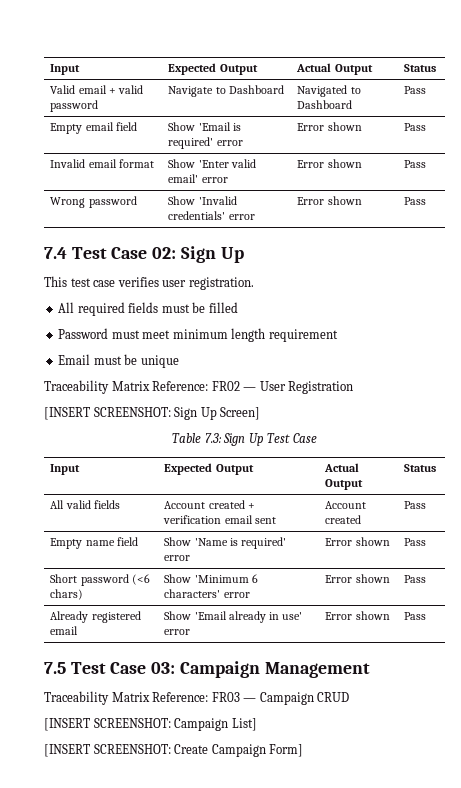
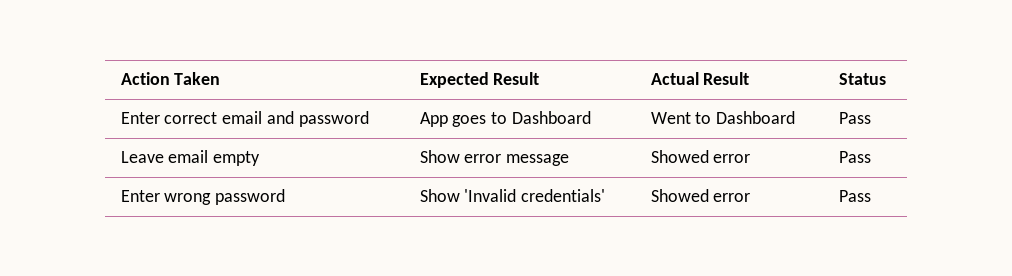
[50,64,81,75] [168,63,258,75] [296,63,373,75] [404,64,437,72] [50,85,143,94] [50,100,99,112] [168,85,284,97] [297,85,348,97] Input | Expected Output | Actual Output | Status // Valid email + valid password | Navigate to Dashboard | Navigated -> [120,72,221,85] [419,72,540,88] [650,72,750,85] [838,73,886,85] [120,111,369,127] [419,111,592,127] [650,112,691,124] Action Taken | Expected Result | Actual Result | Status // Enter correct email and password | App goes to Dashboard | Went
[50,122,137,134] [168,122,241,131] [168,137,243,149] [297,122,362,131] [404,123,427,131] [50,159,154,168] [168,159,256,168] [168,174,228,183] [297,159,362,168] [404,160,427,168] [50,197,86,208] Empty email field | Show 'Email is required' error | Error shown | Pass // Invalid email format | Show 'Enter valid email' error | Error shown | Pass // Wrong -> [120,150,261,166] [419,150,570,166] [650,150,751,163] [838,151,871,163] [120,190,212,205] Leave email empty | Show error message | Showed error | Pass // Enter wrong
[228,214,255,220] [297,196,362,205] [404,197,427,205] [44,246,244,263] [44,276,254,290] [58,302,238,316] [58,328,338,342] [58,354,179,368] [44,380,354,394] [44,407,261,420] [172,433,317,446] [50,464,81,475] [164,463,254,475] [324,463,360,472] [325,479,364,490] [404,464,437,472] [50,500,120,509] [164,500,255,509] [163,515,276,524] [325,501,367,509] [325,515,362,524] [404,501,427,509] [50,537,138,549] [164,537,286,549] [164,555,191,561] [325,537,390,546] [404,538,427,546] [50,574,150,586] [50,589,84,600] [164,574,258,583] [164,589,250,598] [325,574,390,583] [404,575,427,583] [50,611,141,623] [50,626,79,635] [164,611,302,623] [164,629,191,635] [325,611,390,620] [404,612,427,620] [44,661,370,678] [44,691,350,705] [44,718,257,731] [44,744,304,757] error | Error shown | Pass // 7.4 Test Case 02: Sign Up // This test case verifies user registration. // All required fields must be filled // Password must meet minimum length requirement // Email must be unique // Traceability Matrix Reference: FR02 — User Registration // [INSERT SCREENSHOT: Sign Up Screen] // Table 7.3: Sign Up Test Case // Input | Expected Output | Actual Output | Status // All valid fields | Account created + verification email sent | Account created | Pass // Empty name field | Show 'Name is required' error | Error shown | Pass // Short password (<6 chars) | Show 'Minimum 6 characters' error | Error shown | Pass // Already registered email | Show 'Email already in use' error | Error shown | Pass // 7.5 Test Case 03: Campaign Management // Traceability Matrix Reference: FR03 — Campaign CRUD // [INSERT SCREENSHOT: Campaign List] // [INSERT SCREENSHOT: Create Campaign Form] -> [650,189,751,202] [838,190,871,202] | Showed error | Pass

